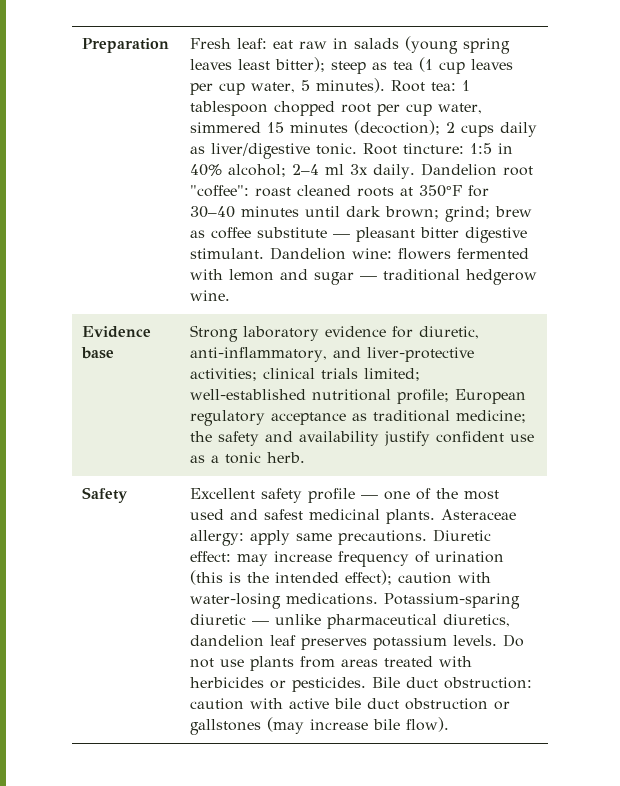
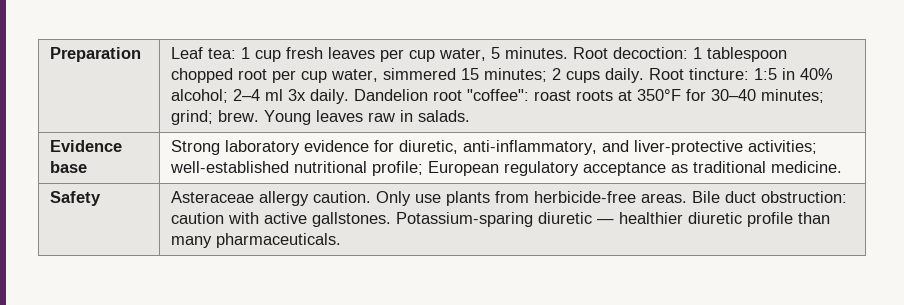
[190,36,511,54] [190,57,466,74] Fresh leaf: eat raw in salads (young spring leaves least bitter); steep as tea (1 cup -> [171,47,324,62] Leaf tea: 1 cup fresh
[316,78,457,93] minutes). Root tea: -> [505,47,689,59] minutes. Root decoction:
[290,120,538,137] [190,143,358,159] minutes (decoction); 2 cups daily as liver/digestive tonic. -> [484,68,645,83] minutes; 2 cups daily.
[297,185,352,196] cleaned -> (572, 95) none
[241,206,533,222] [190,227,528,243] [190,247,530,260] [190,269,538,285] [190,290,231,301] minutes until dark brown; grind; brew as coffee substitute — pleasant bitter digestive stimulant. Dandelion wine: flowers fermented with lemon and sugar — traditional hedgerow wine. -> [761,89,825,103] [171,110,471,125] minutes; grind; brew. Young leaves raw in salads.
[263,368,421,381] clinical trials limited; -> (818, 147) none
[456,410,527,423] [190,431,535,446] [190,452,306,464] [82,487,129,503] [190,488,500,503] [190,509,517,524] [190,529,492,546] [190,551,505,567] [190,570,492,585] [190,593,521,609] [190,614,511,629] [190,634,525,650] [190,656,473,671] [190,677,367,692] medicine; the safety and availability justify confident use as a tonic herb. // Safety | Excellent safety profile — one of the most used and safest medicinal plants. Asteraceae allergy: apply same precautions. Diuretic effect: may increase frequency of urination (this is the intended effect); caution with water-losing medications. Potassium-sparing diuretic — unlike pharmaceutical diuretics, dandelion leaf preserves potassium levels. Do not use plants from areas treated with herbicides or pesticides. -> [771,161,843,173] [50,191,102,206] [171,191,688,206] medicine. // Safety | Asteraceae allergy caution. Only use plants from herbicide-free areas.
[334,698,511,710] [190,717,450,735] bile duct obstruction or gallstones (may increase bile flow). -> [312,212,831,227] [171,233,342,248] gallstones. Potassium-sparing diuretic — healthier diuretic profile than many pharmaceuticals.

